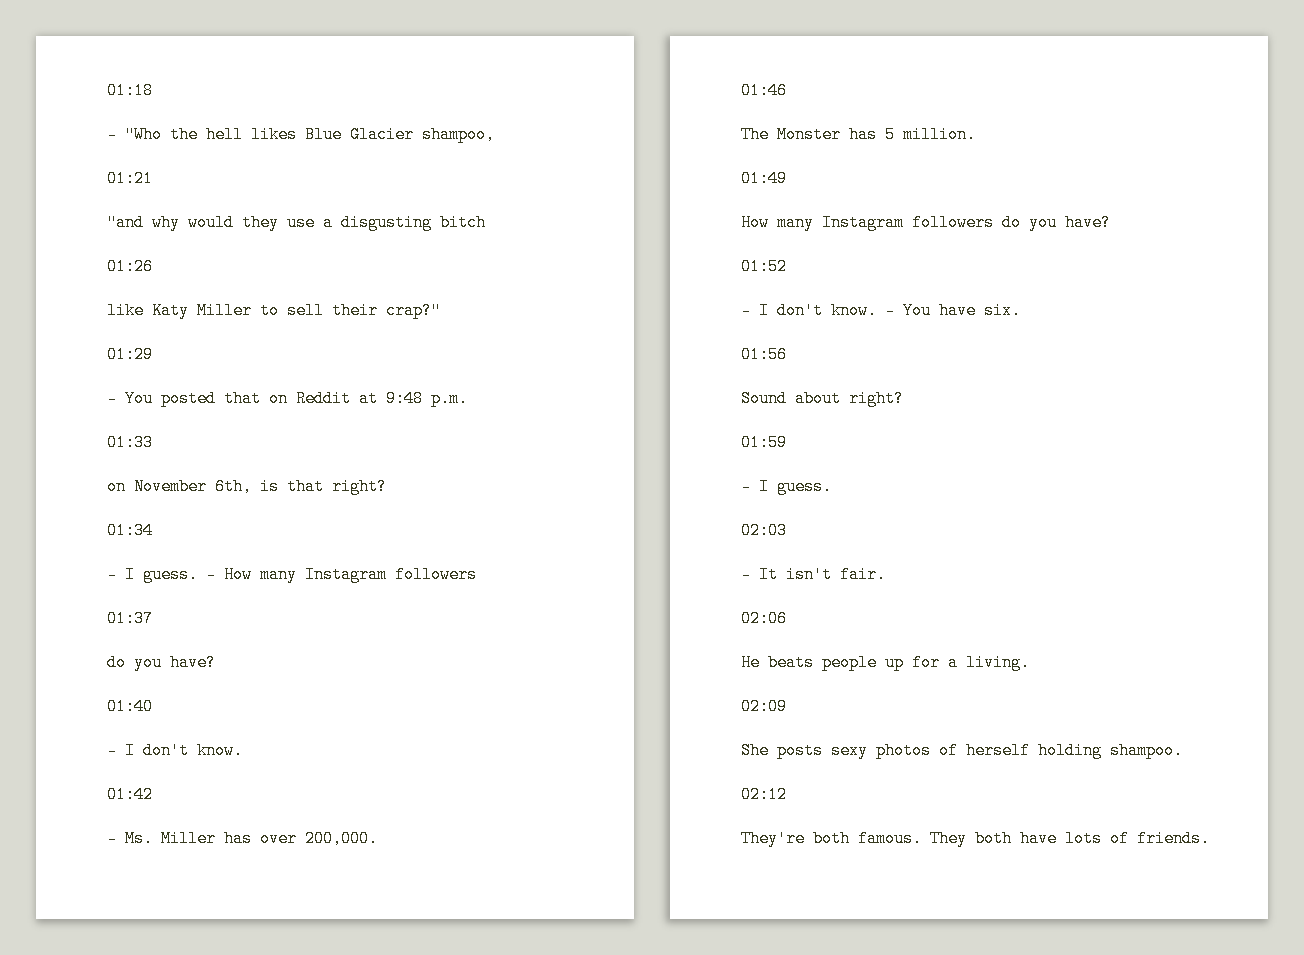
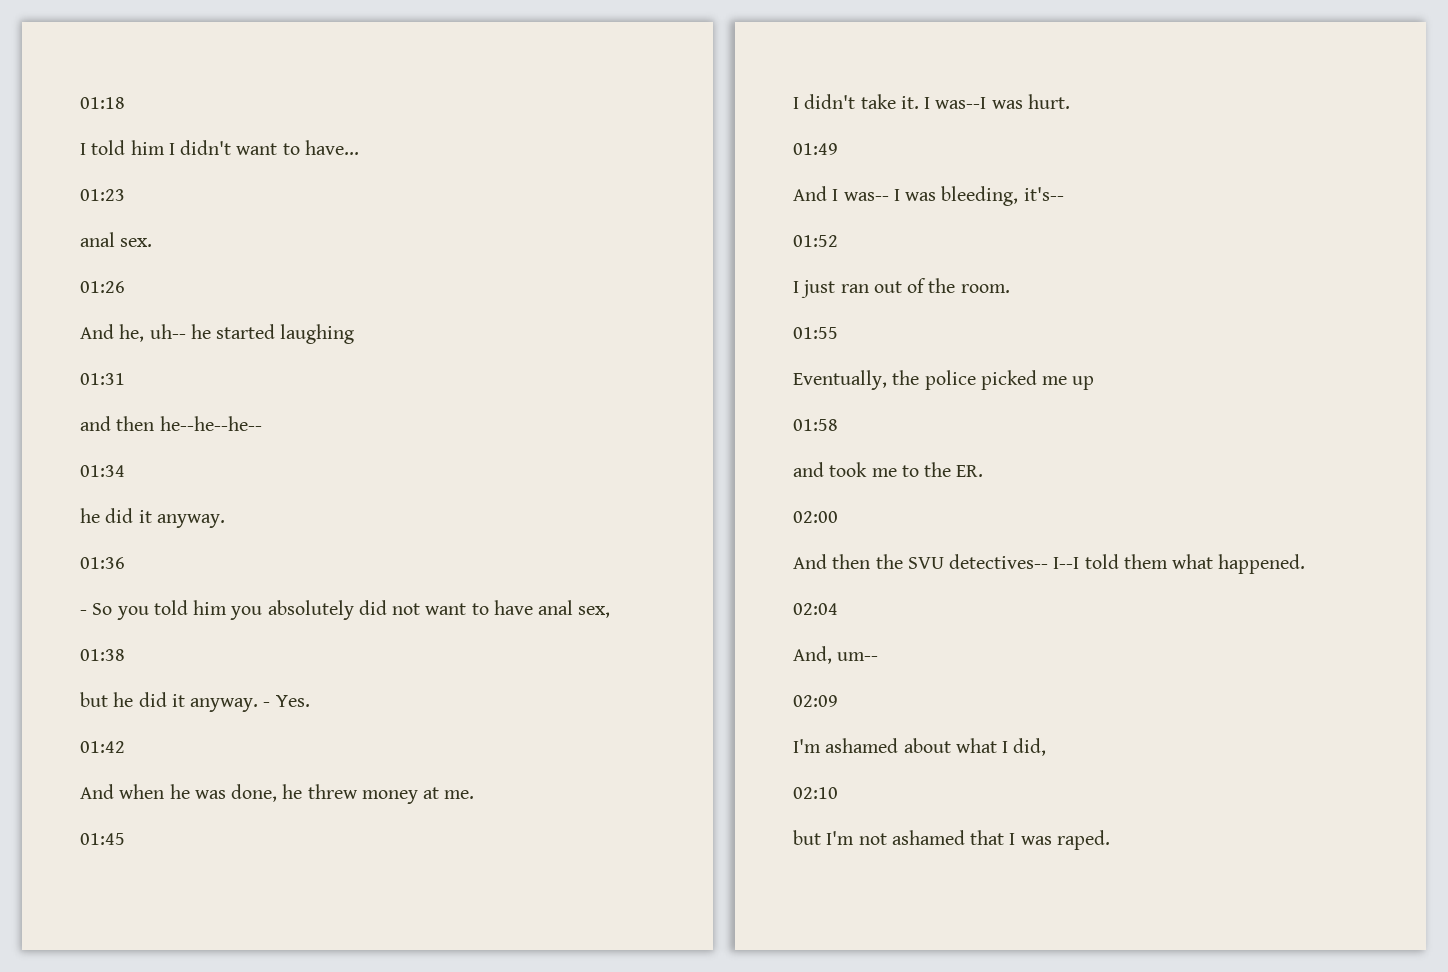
[107,126,495,143] [107,170,153,187] [107,214,486,231] [107,258,153,275] [107,302,441,319] [107,346,153,363] [107,390,468,407] [107,434,153,451] [107,478,387,495] [107,522,153,539] [107,566,477,583] [107,610,153,627] [107,654,216,671] [107,698,153,715] [107,742,243,759] [107,786,153,803] [107,830,378,847] [741,82,787,99] [741,126,976,143] [741,170,787,187] [741,214,1111,231] [741,258,787,275] [741,302,1021,319] [741,346,787,363] [741,390,904,407] [741,434,787,451] [741,478,832,495] [741,522,787,539] [741,566,886,583] [741,610,787,627] [741,654,1030,671] [741,698,787,715] [741,742,1183,759] [741,786,787,803] [741,830,1210,847] - "Who the hell likes Blue Glacier shampoo, // 01:21 // "and why would they use a disgusting bitch // 01:26 // like Katy Miller to sell their crap?" // 01:29 // - You posted that on Reddit at 9:48 p.m. // 01:33 // on November 6th, is that right? // 01:34 // - I guess. - How many Instagram followers // 01:37 // do you have? // 01:40 // - I don't know. // 01:42 // - Ms. Miller has over 200,000. // 01:46 // The Monster has 5 million. // 01:49 // How many Instagram followers do you have? // 01:52 // - I don't know. - You have six. // 01:56 // Sound about right? // 01:59 // - I guess. // 02:03 // - It isn't fair. // 02:06 // He beats people up for a living. // 02:09 // She posts sexy photos of herself holding shampoo. // 02:12 // They're both famous. They both have lots of friends. -> [80,140,359,155] [80,189,125,201] [80,232,153,247] [80,281,125,293] [80,324,355,344] [80,373,125,385] [80,416,262,431] [80,465,125,477] [80,508,225,528] [80,557,125,569] [80,600,611,620] [80,649,125,661] [80,692,310,712] [80,741,125,753] [80,784,475,804] [80,833,125,845] [793,94,1070,109] [793,143,838,155] [793,186,1064,206] [793,235,838,247] [793,278,1010,298] [793,327,838,339] [793,370,1095,390] [793,419,838,431] [793,462,984,477] [793,511,838,523] [793,554,1306,574] [793,603,838,615] [793,646,879,664] [793,695,838,707] [793,738,1047,756] [793,787,838,799] [793,830,1110,850] I told him I didn't want to have... // 01:23 // anal sex. // 01:26 // And he, uh-- he started laughing // 01:31 // and then he--he--he-- // 01:34 // he did it anyway. // 01:36 // - So you told him you absolutely did not want to have anal sex, // 01:38 // but he did it anyway. - Yes. // 01:42 // And when he was done, he threw money at me. // 01:45 // I didn't take it. I was--I was hurt. // 01:49 // And I was-- I was bleeding, it's-- // 01:52 // I just ran out of the room. // 01:55 // Eventually, the police picked me up // 01:58 // and took me to the ER. // 02:00 // And then the SVU detectives-- I--I told them what happened. // 02:04 // And, um-- // 02:09 // I'm ashamed about what I did, // 02:10 // but I'm not ashamed that I was raped.

